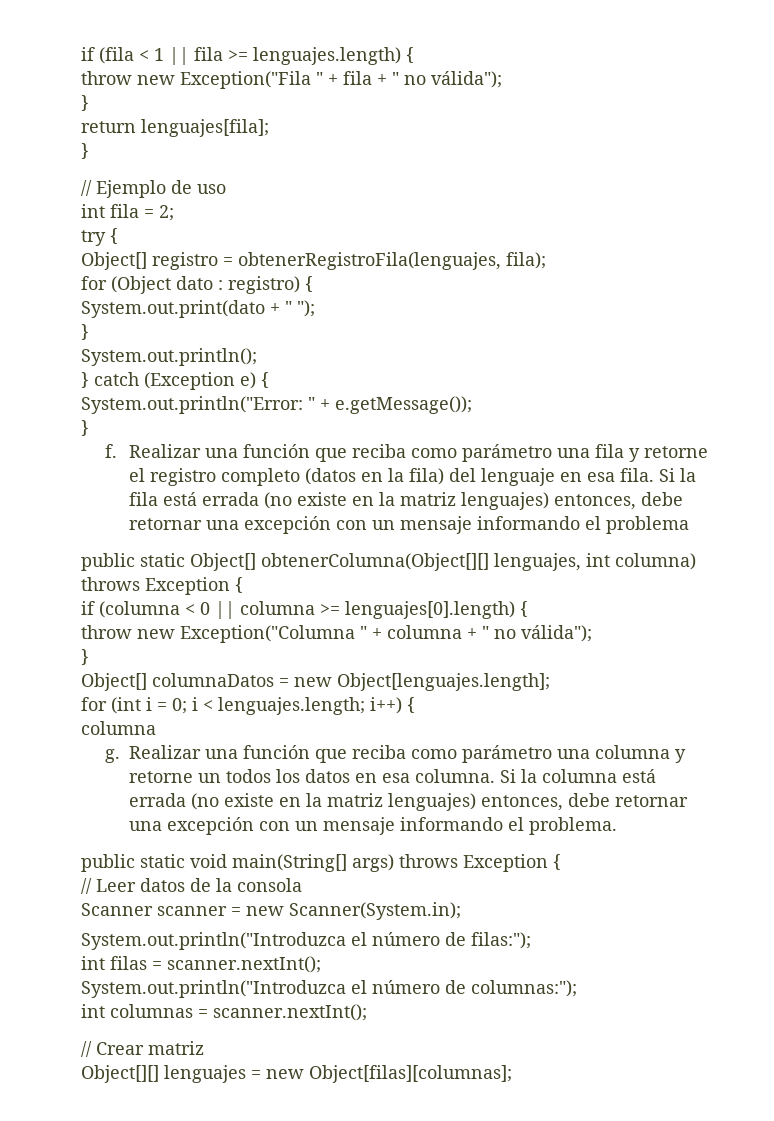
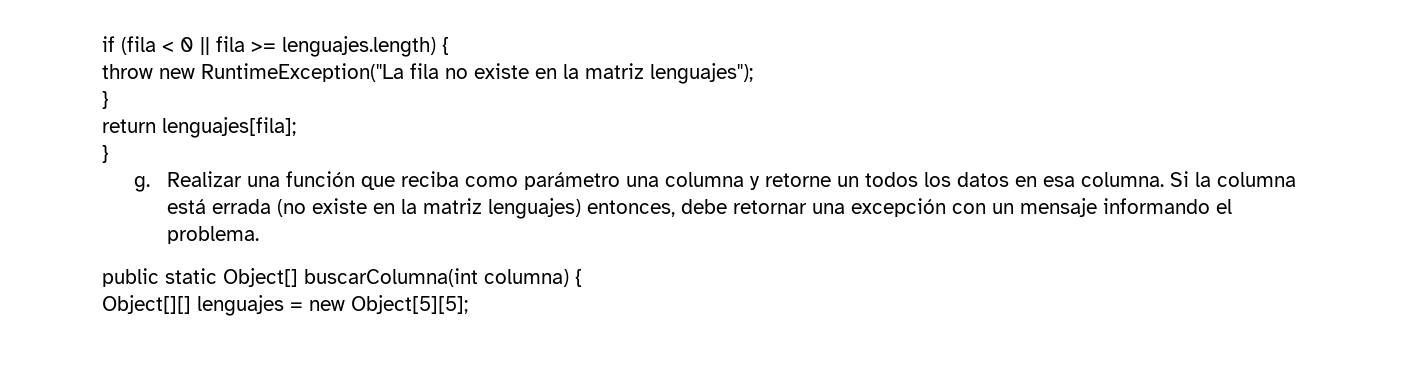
[154,48,164,61] 1 -> [180,37,194,52] 0
[180,71,502,89] [81,95,89,111] [81,119,269,137] [81,143,89,159] [81,180,226,198] [81,204,174,221] [81,228,118,246] [81,252,546,270] [81,276,313,294] [81,300,315,318] [81,324,89,340] [81,348,257,366] [81,372,269,390] [81,396,472,414] [81,420,89,436] [104,444,708,462] [128,468,696,486] [128,492,683,510] [128,516,689,534] [81,553,696,571] [81,577,243,595] [81,601,528,619] [81,625,592,643] [81,649,89,665] [81,673,550,691] [81,697,415,715] [81,721,156,735] Exception("Fila " + fila + " no válida"); // } // return lenguajes[fila]; // } // // Ejemplo de uso // int fila = 2; // try { // Object[] registro = obtenerRegistroFila(lenguajes, fila); // for (Object dato : registro) { // System.out.print(dato + " "); // } // System.out.println(); // } catch (Exception e) { // System.out.println("Error: " + e.getMessage()); // } // f. Realizar una función que reciba como parámetro una fila y retorne el registro completo (datos en la fila) del lenguaje en esa fila. Si la fila está errada (no existe en la matriz lenguajes) entonces, debe retornar una excepción con un mensaje informando el problema // public static Object[] obtenerColumna(Object[][] lenguajes, int columna) throws Exception { // if (columna < 0 || columna >= lenguajes[0].length) { // throw new Exception("Columna " + columna + " no válida"); // } // Object[] columnaDatos = new Object[lenguajes.length]; // for (int i = 0; i < lenguajes.length; i++) { // columna -> [201,63,753,84] [102,91,109,109] [102,117,296,138] [102,145,109,163] RuntimeException("La fila no existe en la matriz lenguajes"); // } // return lenguajes[fila]; // }
[190,854,561,872] [81,878,302,894] [81,902,461,920] [81,932,531,950] [81,956,321,973] [81,980,577,998] [81,1004,367,1021] [81,1041,204,1057] void main(String[] args) throws Exception { // // Leer datos de la consola // Scanner scanner = new Scanner(System.in); // System.out.println("Introduzca el número de filas:"); // int filas = scanner.nextInt(); // System.out.println("Introduzca el número de columnas:"); // int columnas = scanner.nextInt(); // // Crear matriz -> [223,268,582,287] Object[] buscarColumna(int columna) {
[309,1065,512,1083] Object[filas][columnas]; -> [351,295,468,314] Object[5][5];

